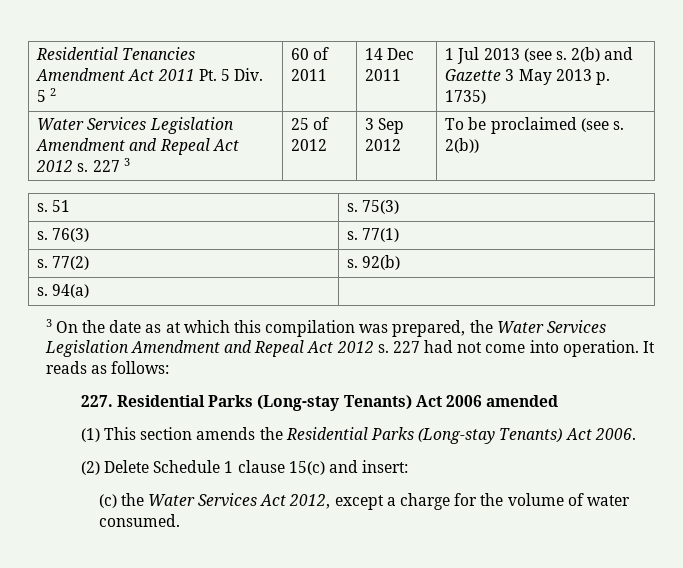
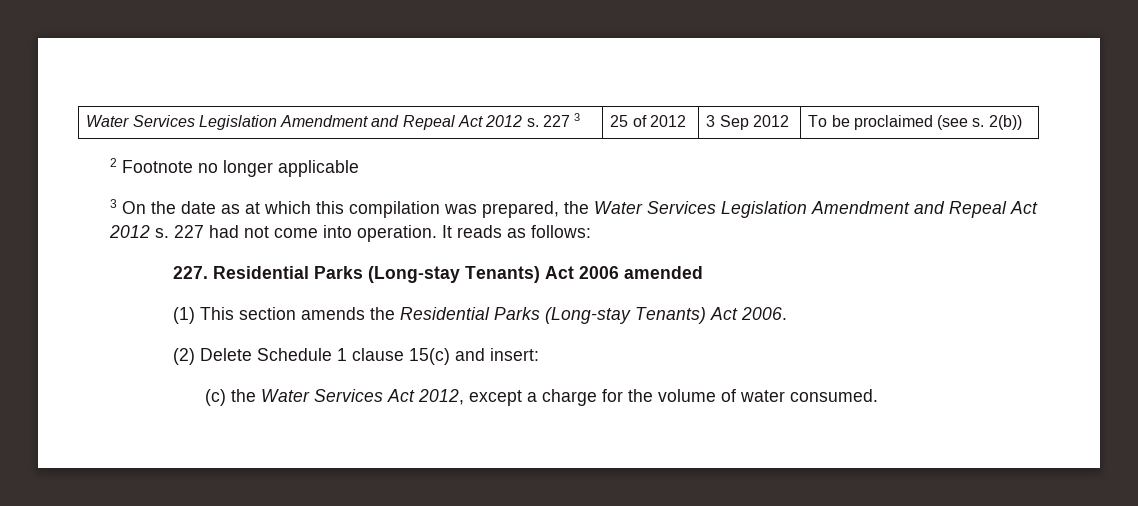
[36,47,196,60] [36,68,264,81] [37,88,57,102] [291,47,330,60] [291,69,328,81] [365,48,415,60] [365,69,402,81] [445,47,634,64] [445,69,610,85] [445,90,487,104] Residential Tenancies Amendment Act 2011 Pt. 5 Div. 5 2 | 60 of 2011 | 14 Dec 2011 | 1 Jul 2013 (see s. 2(b) and Gazette 3 May 2013 p. 1735) // -> (86, 121) none
[37,200,71,212] [347,200,400,214] [37,228,90,242] [347,228,400,242] [37,256,90,270] [347,255,401,270] [37,284,90,298] // s. 51 | s. 75(3) // s. 76(3) | s. 77(1) // s. 77(2) | s. 92(b) // s. 94(a) | -> [109,158,359,177] // 2 Footnote no longer applicable

